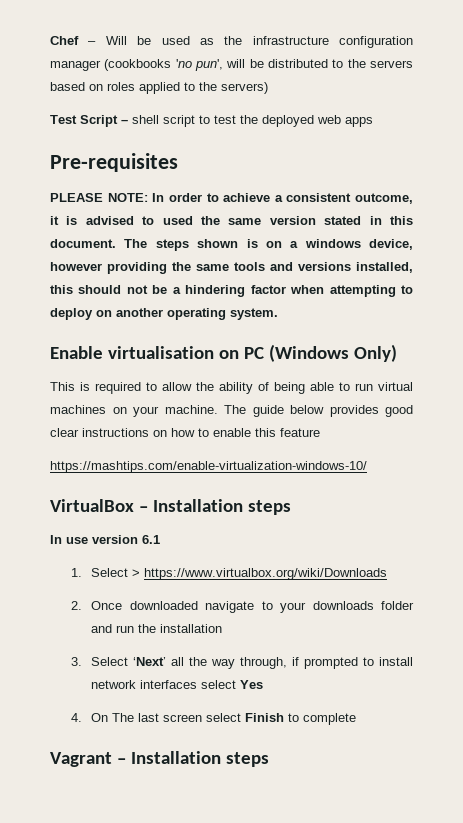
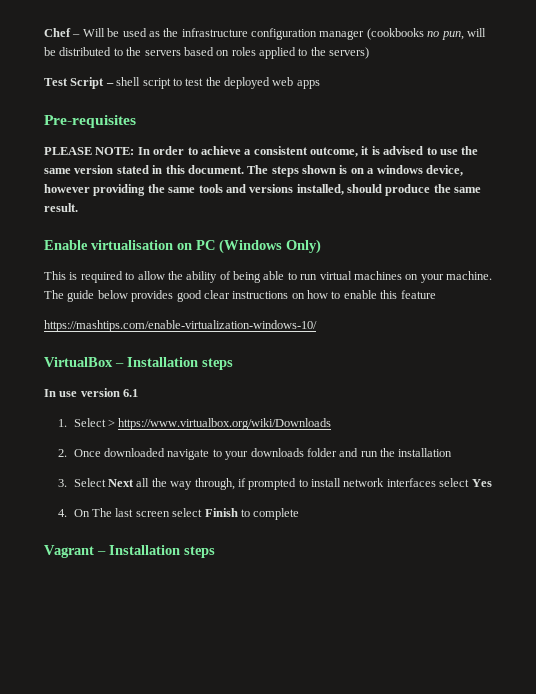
[175,59,224,71] 'no pun', -> [427,31,464,40] no pun,
[162,216,193,225] used -> [439,149,458,155] use
[50,285,414,297] [50,308,278,320] this should not be a hindering factor when attempting to deploy on another operating system. -> [347,184,482,196] [44,203,78,212] should produce the same result.
[133,657,167,666] ‘Next’ -> [108,479,135,487] Next

